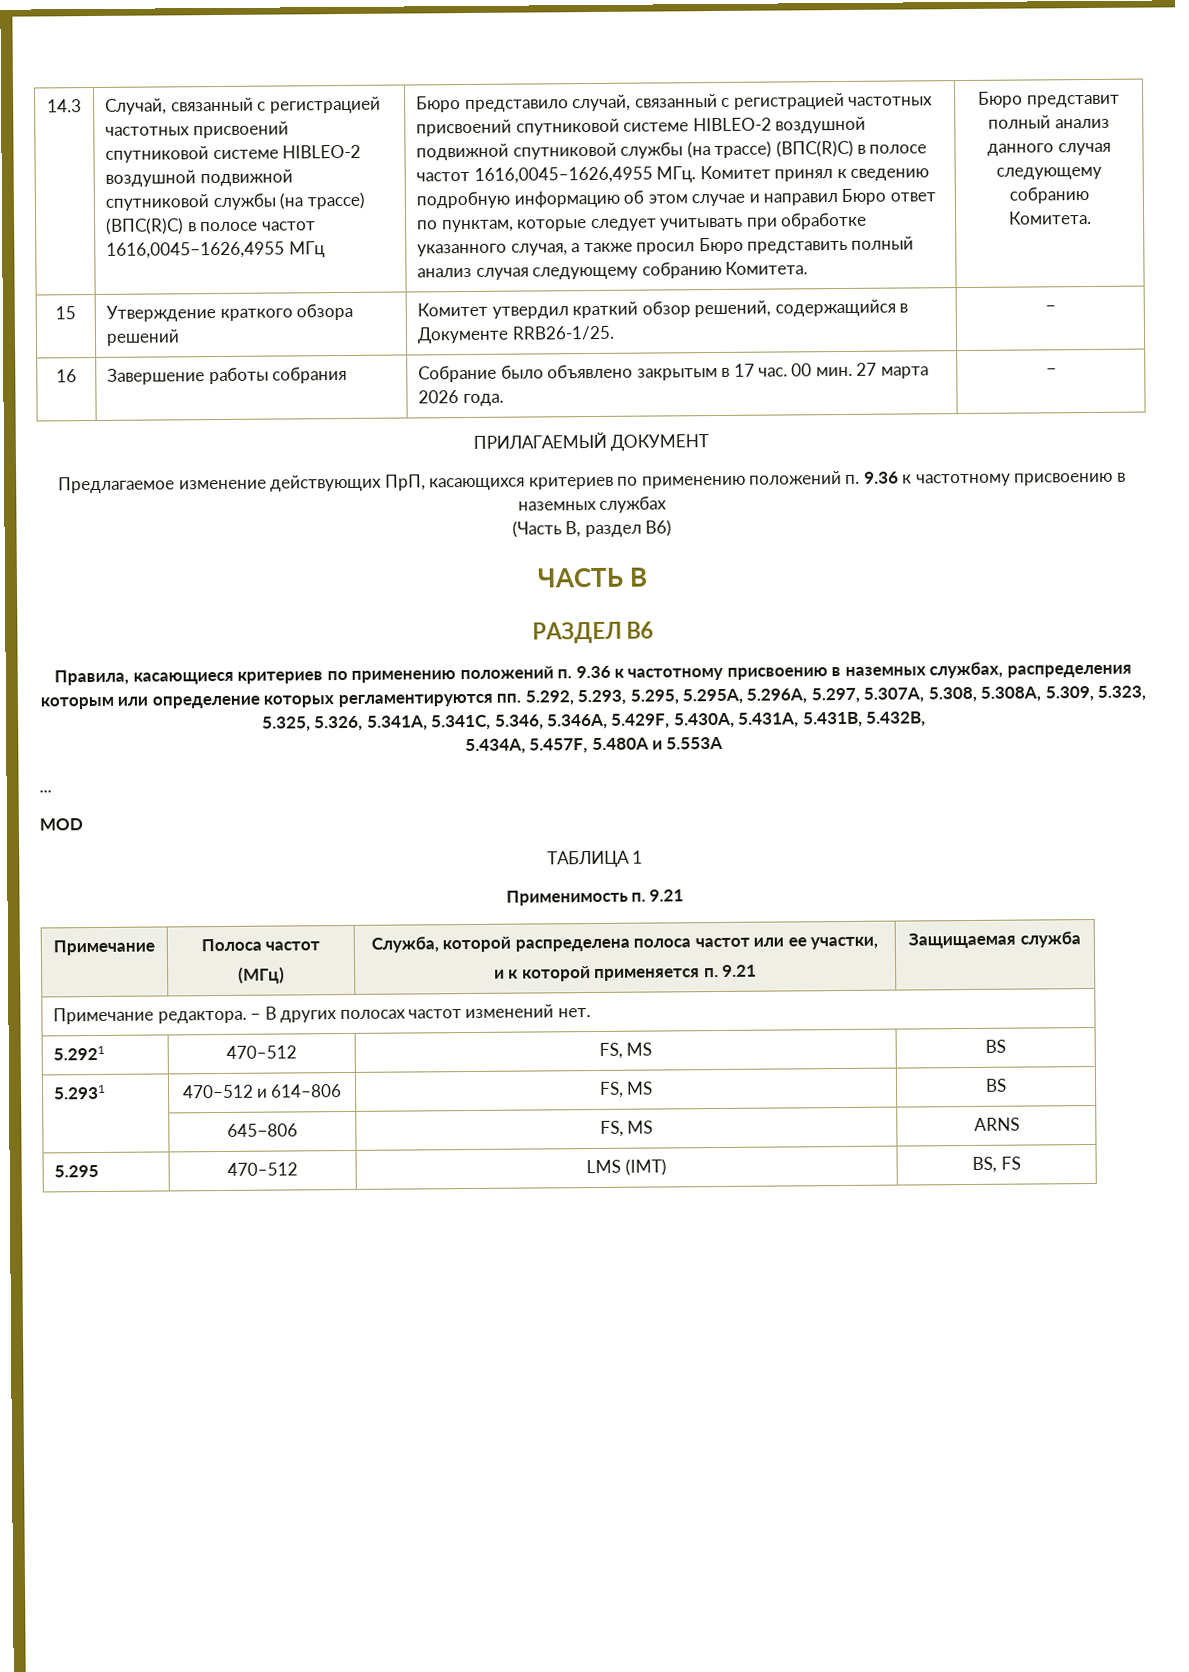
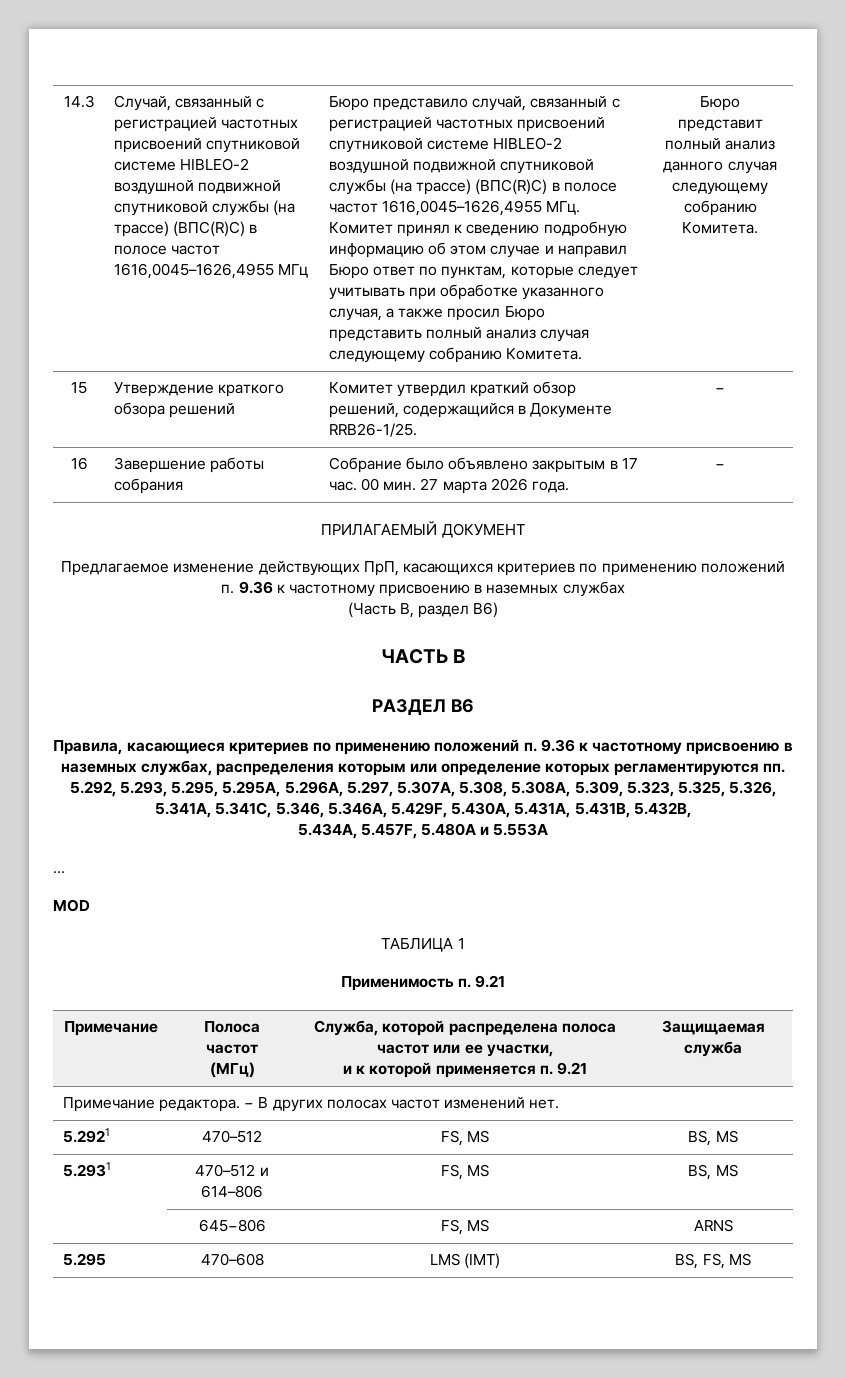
[985,1039,1006,1053] BS -> [688,1130,738,1146] BS, MS
[985,1078,1007,1092] BS -> [688,1164,738,1180] BS, MS
[226,1162,298,1176] 470–512 -> [200,1253,264,1266] 470–608
[1000,1156,1021,1170] FS -> [702,1253,751,1269] FS, MS

